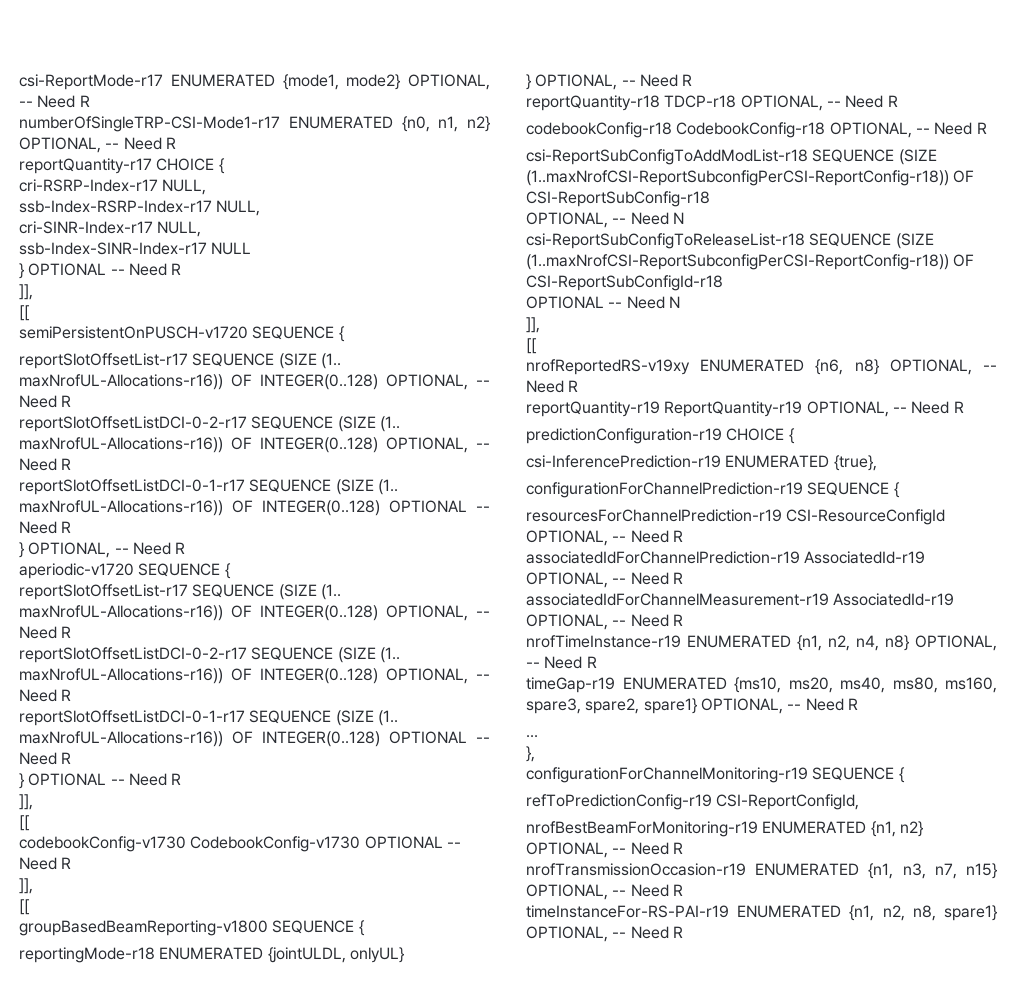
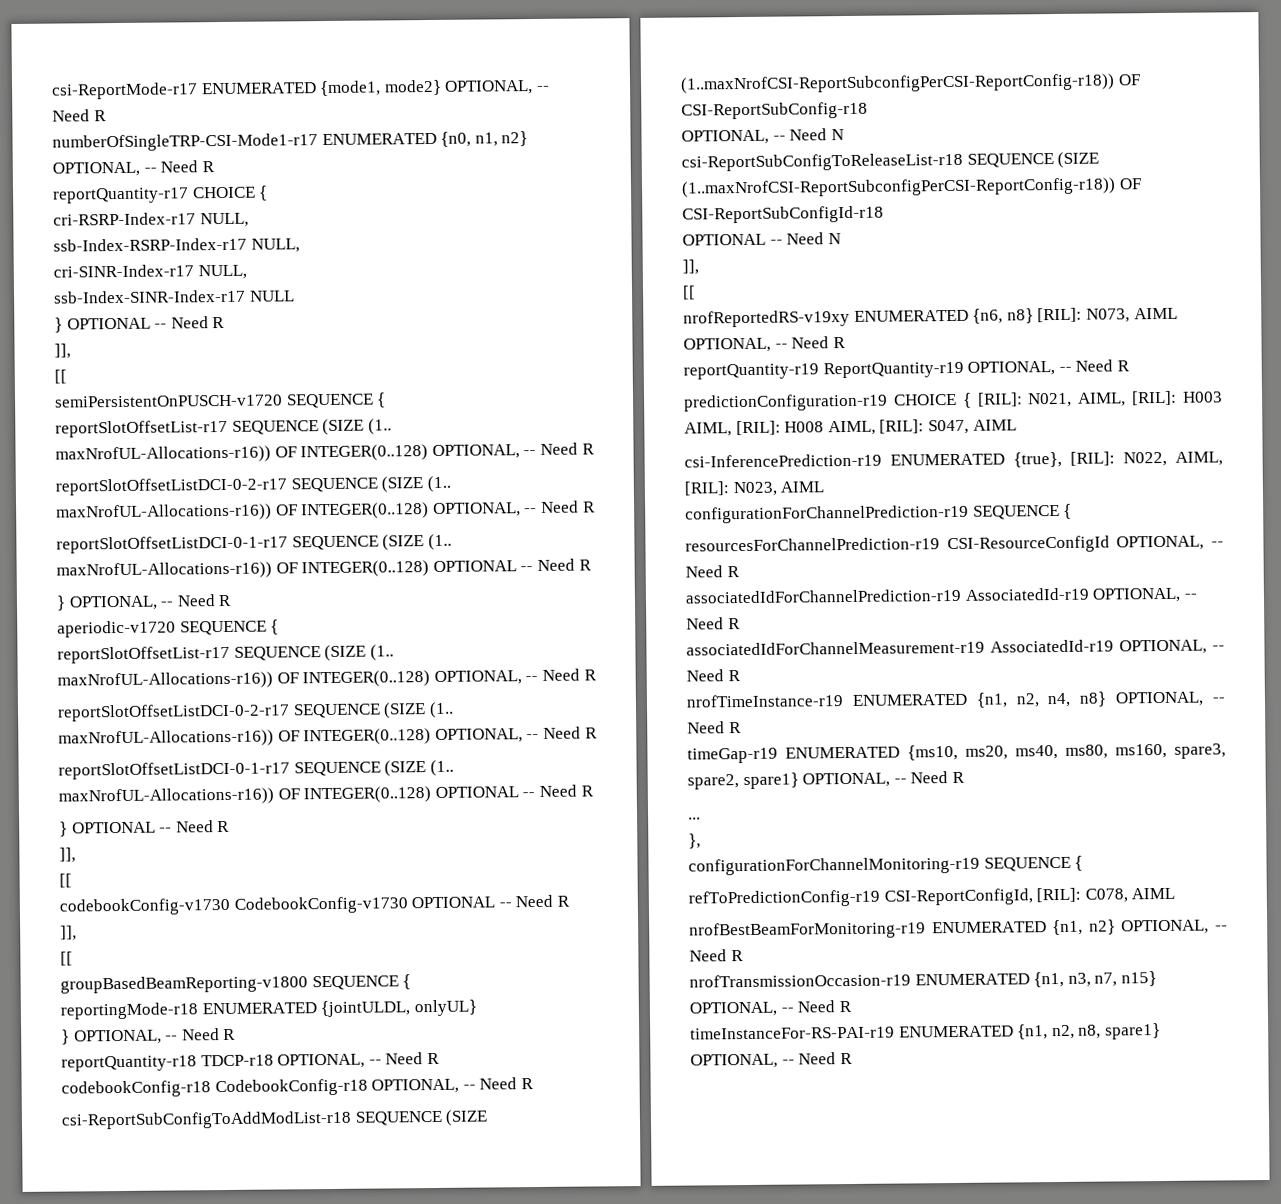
(879, 367) none -> [1037,307,1178,323] [RIL]: N073, AIML
[526,455,877,471] // csi-InferencePrediction-r19 ENUMERATED {true}, -> [977,390,1223,408] [684,419,1017,437] [684,451,1223,468] [684,481,825,497] [RIL]: N021, AIML, [RIL]: H003 AIML, [RIL]: H008 AIML, [RIL]: S047, AIML // csi-InferencePrediction-r19 ENUMERATED {true}, [RIL]: N022, AIML, [RIL]: N023, AIML
(860, 802) none -> [1036,887,1176,903] [RIL]: C078, AIML

